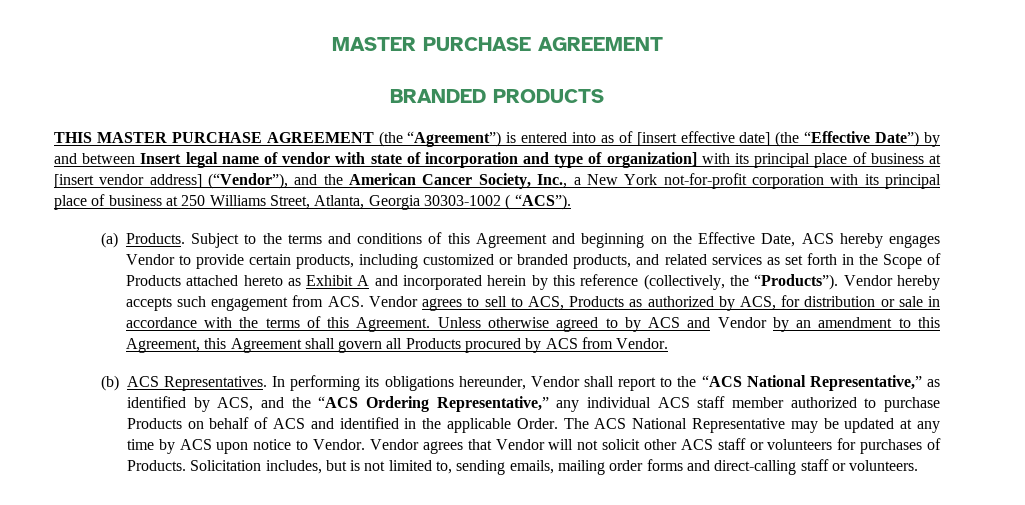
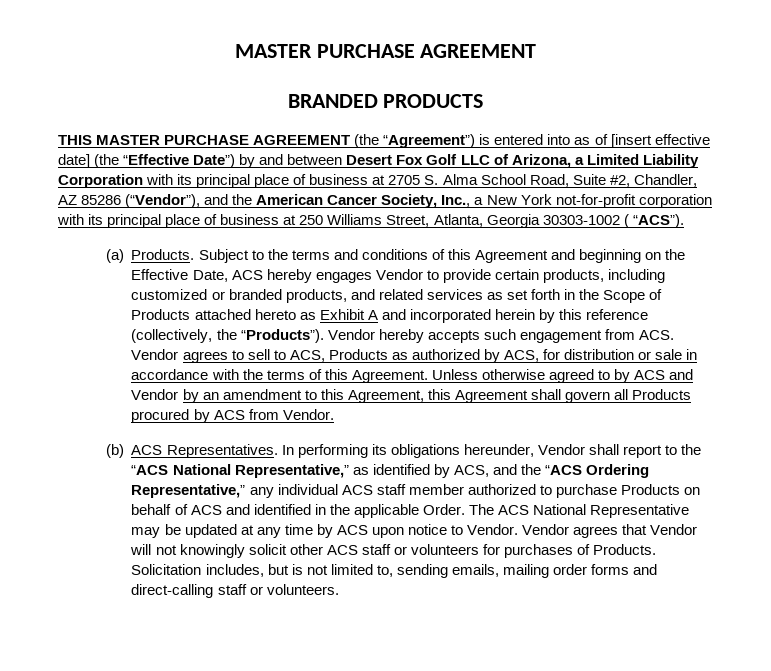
[140,152,941,168] [54,174,202,188] Insert legal name of vendor with state of incorporation and type of organization] with its principal place of business at [insert vendor address] -> [346,154,699,168] [58,174,697,188] [58,195,122,205] Desert Fox Golf LLC of Arizona, a Limited Liability Corporation with its principal place of business at 2705 S. Alma School Road, Suite #2, Chandler, AZ 85286
(599, 445) none -> [179,544,245,558] knowingly

